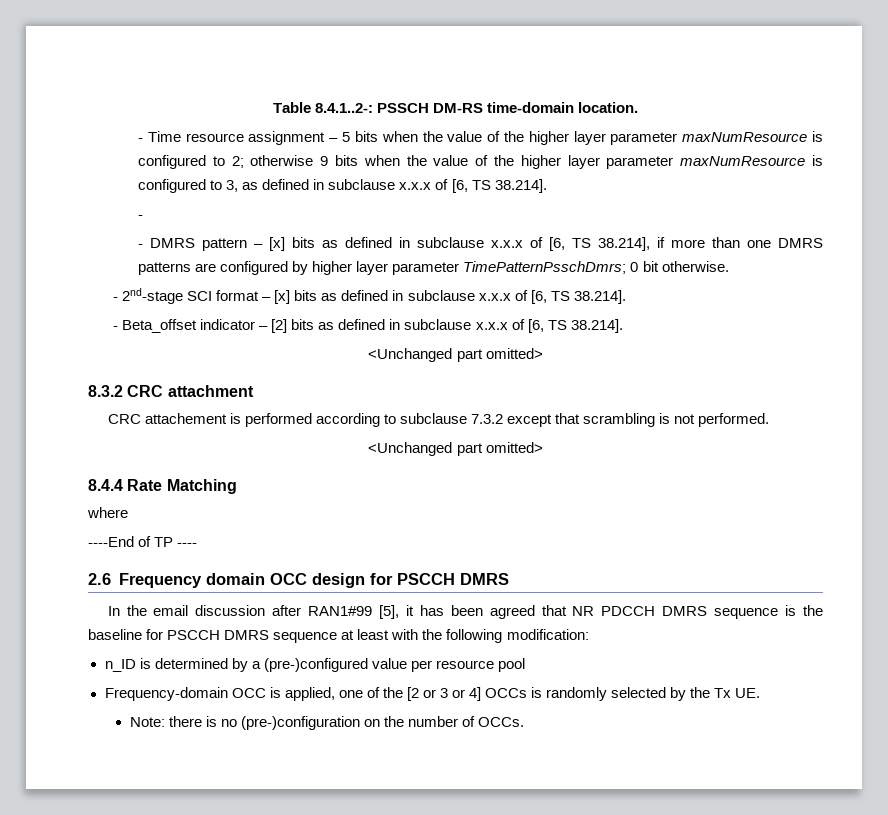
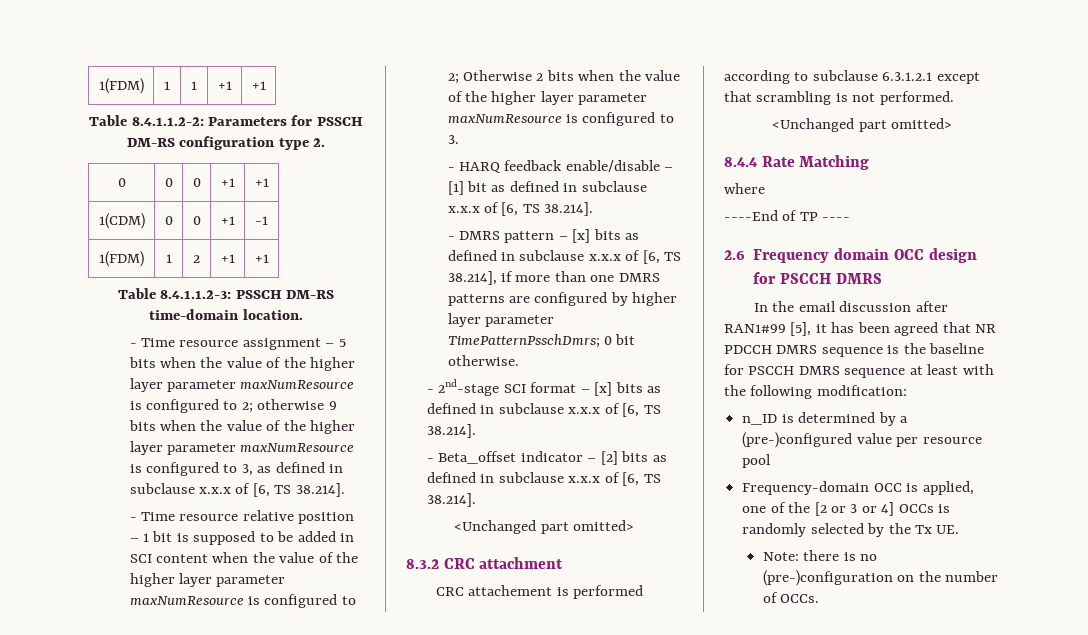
[272,102,373,113] Table 8.4.1..2-: -> [98,78,144,94] [164,81,170,90] [191,81,197,90] [217,81,232,90] [251,81,266,90] [89,115,363,126] [126,136,326,150] [117,178,126,187] [164,178,173,187] [192,178,201,187] [220,178,235,187] [254,178,269,187] [98,213,145,229] [164,216,173,225] [192,216,201,225] [220,216,235,225] [255,216,268,225] [99,251,144,267] [165,254,172,263] [193,255,200,263] [220,254,235,263] [254,254,269,263] [117,288,232,299] 1(FDM) | 1 | 1 | +1 | +1 // Table 8.4.1.1.2-2: Parameters for PSSCH DM-RS configuration type 2. // 0 | 0 | 0 | +1 | +1 // 1(CDM) | 0 | 0 | +1 | -1 // 1(FDM) | 1 | 2 | +1 | +1 // Table 8.4.1.1.2-3:
(144, 217) none -> [140,510,355,524] [129,531,355,545] [129,552,359,563] [129,573,286,587] [129,594,356,608] [447,70,681,84] [447,91,648,105] [447,112,674,126] [447,135,459,144] [447,160,674,173] [447,181,647,195] [447,202,594,216] Time resource relative position – 1 bit is supposed to be added in SCI content when the value of the higher layer parameter maxNumResource is configured to 2; Otherwise 2 bits when the value of the higher layer parameter maxNumResource is configured to 3. // - HARQ feedback enable/disable – [1] bit as defined in subclause x.x.x of [6, TS 38.214].
[471,414,504,424] 7.3.2 -> [882,72,933,81] 6.3.1.2.1

